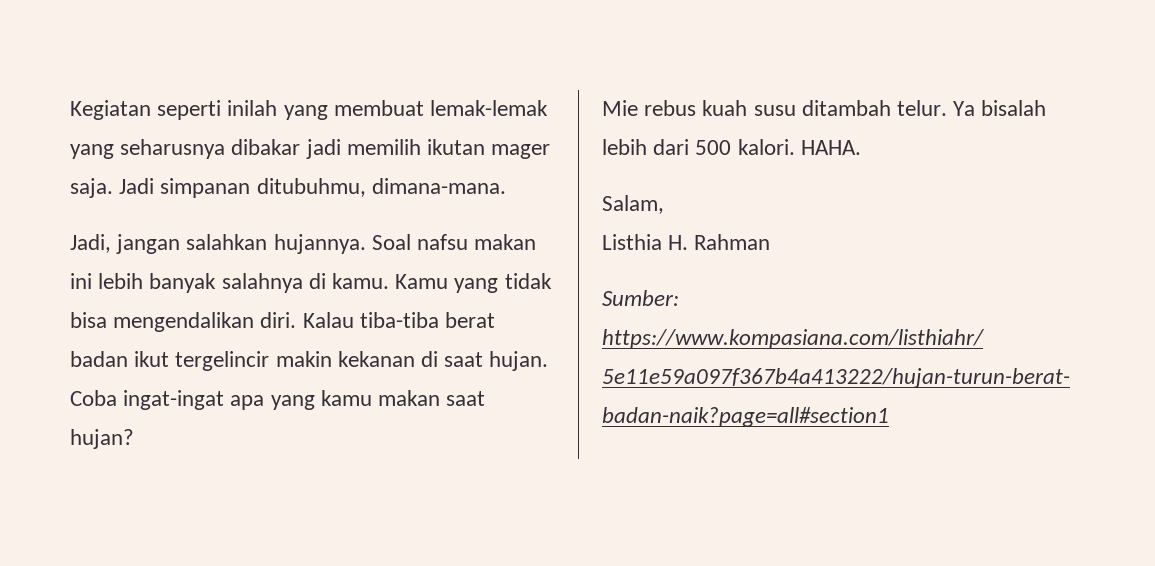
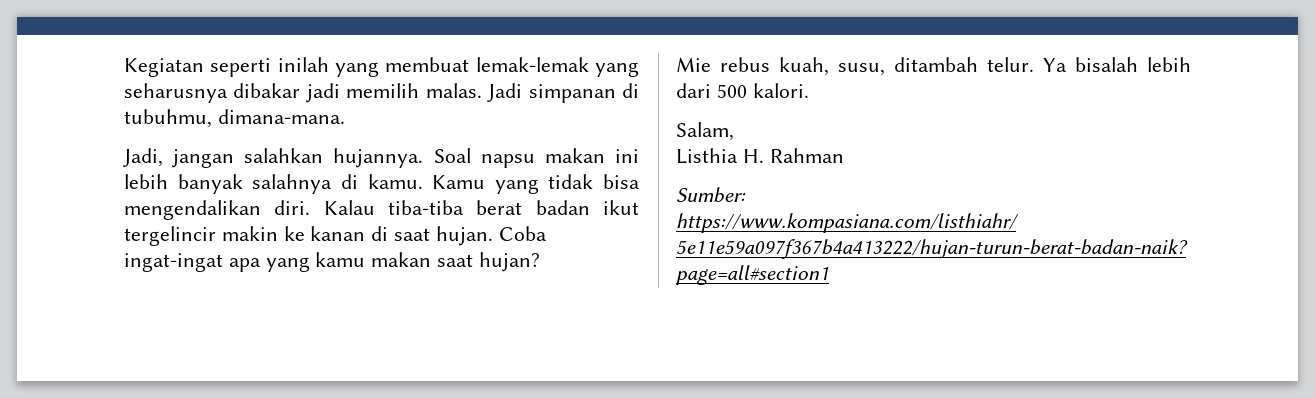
[427,139,551,159] [70,178,366,198] ikutan mager saja. Jadi simpanan ditubuhmu, -> [425,83,640,103] [124,109,212,128] malas. Jadi simpanan di tubuhmu,
[417,234,469,250] nafsu -> [480,154,535,168] napsu
[337,351,415,367] kekanan -> [283,226,366,241] ke kanan
[702,100,796,116] kuah susu -> [779,57,885,76] kuah, susu,
[800,140,861,155] HAHA. -> (809, 90) none

